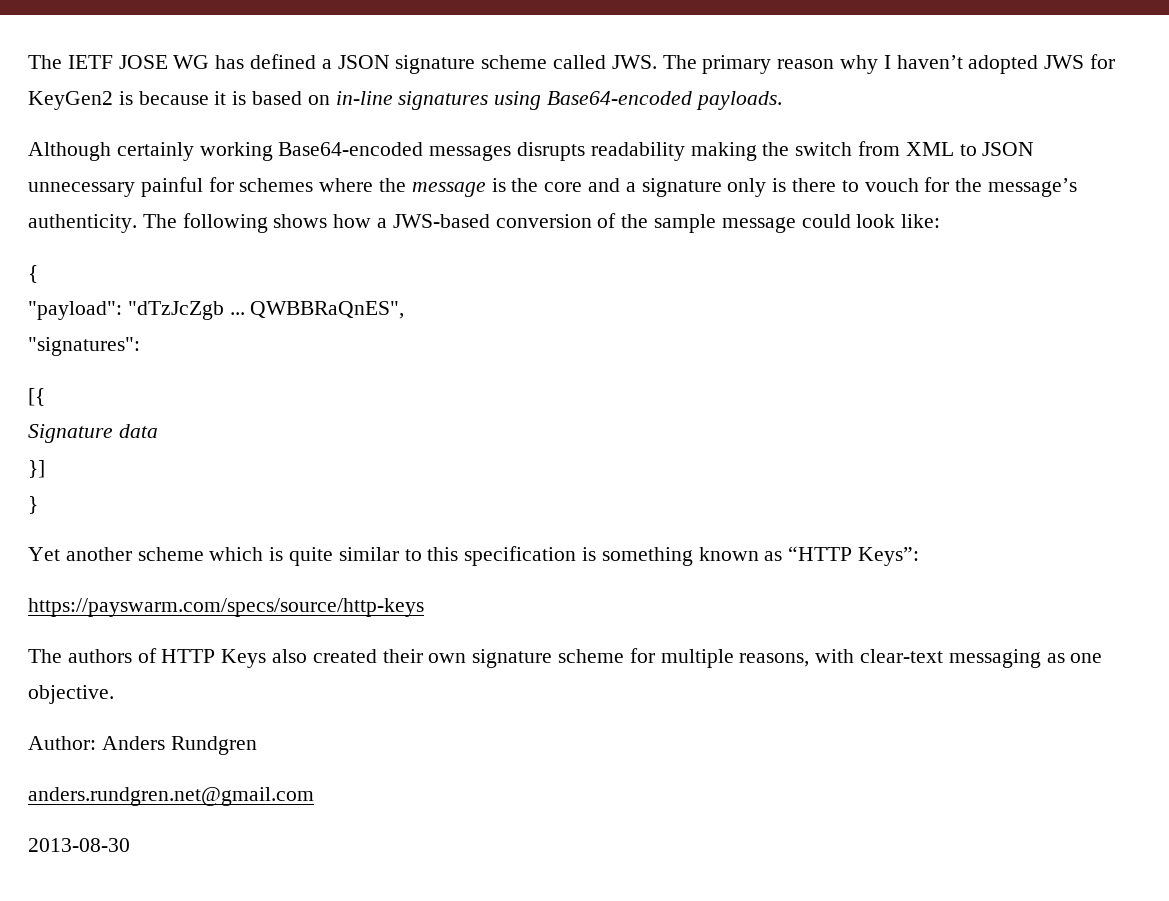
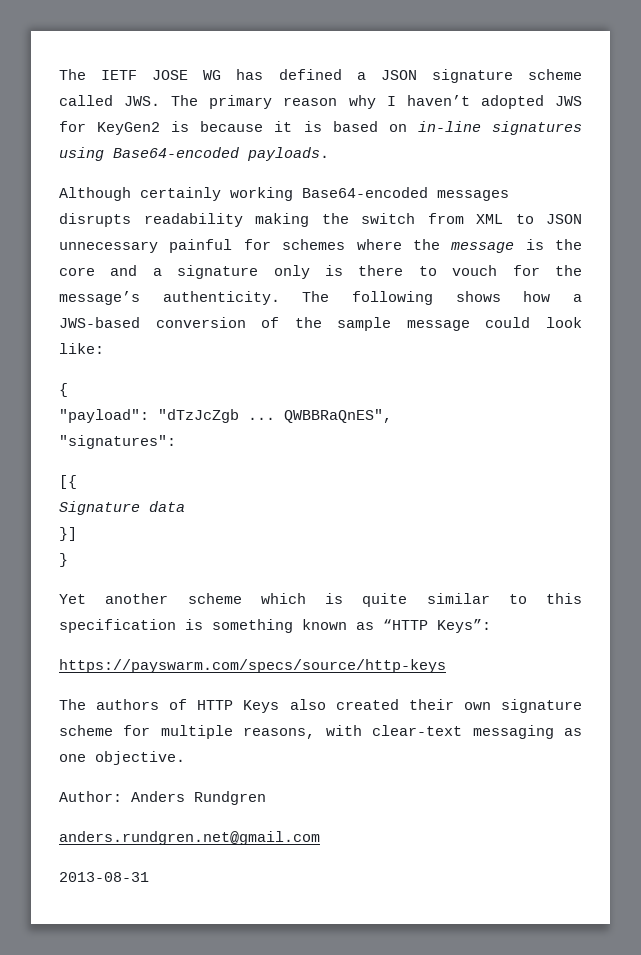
[28,838,130,852] 2013-08-30 -> [59,872,149,882] 2013-08-31

